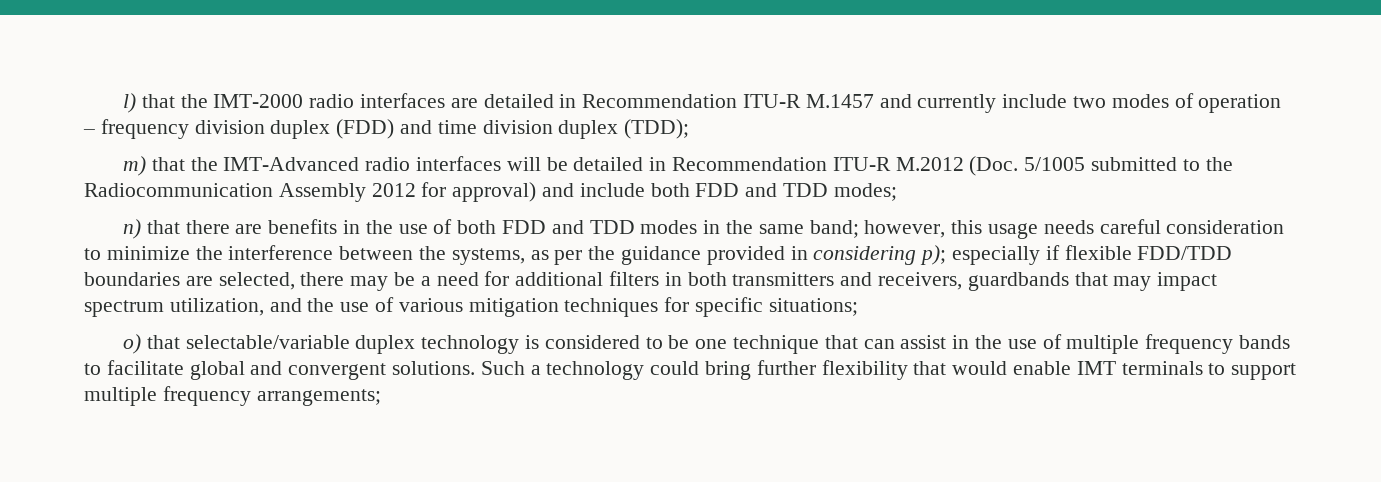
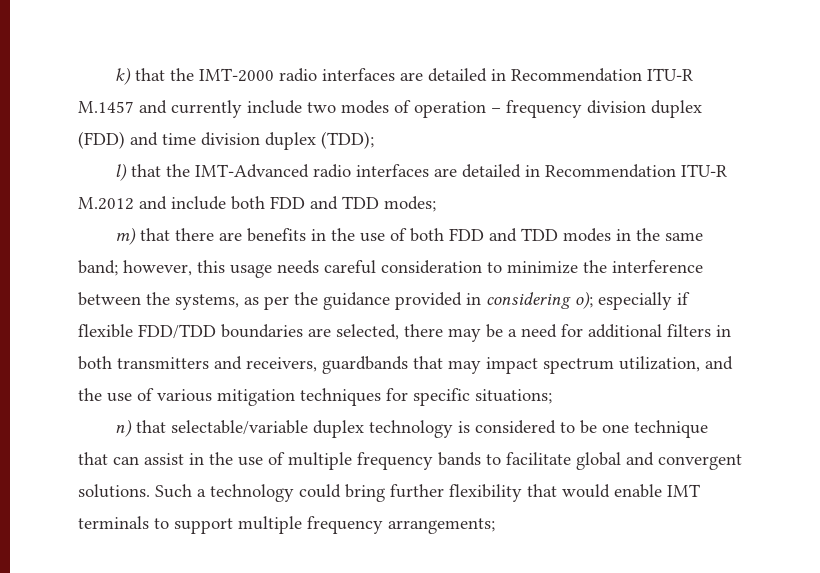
[122,93,136,113] l) -> [114,67,131,85] k)
[122,156,146,176] m) -> [114,163,127,181] l)
[506,157,568,171] will be -> [433,168,457,177] are
[969,156,1233,176] [84,182,537,202] (Doc. 5/1005 submitted to the Radiocommunication Assembly 2012 for approval) -> (134, 203) none
[122,219,141,239] n) -> [114,227,136,245] m)
[920,245,947,265] p); -> [575,291,593,309] o);
[122,334,141,354] o) -> [114,419,132,437] n)

